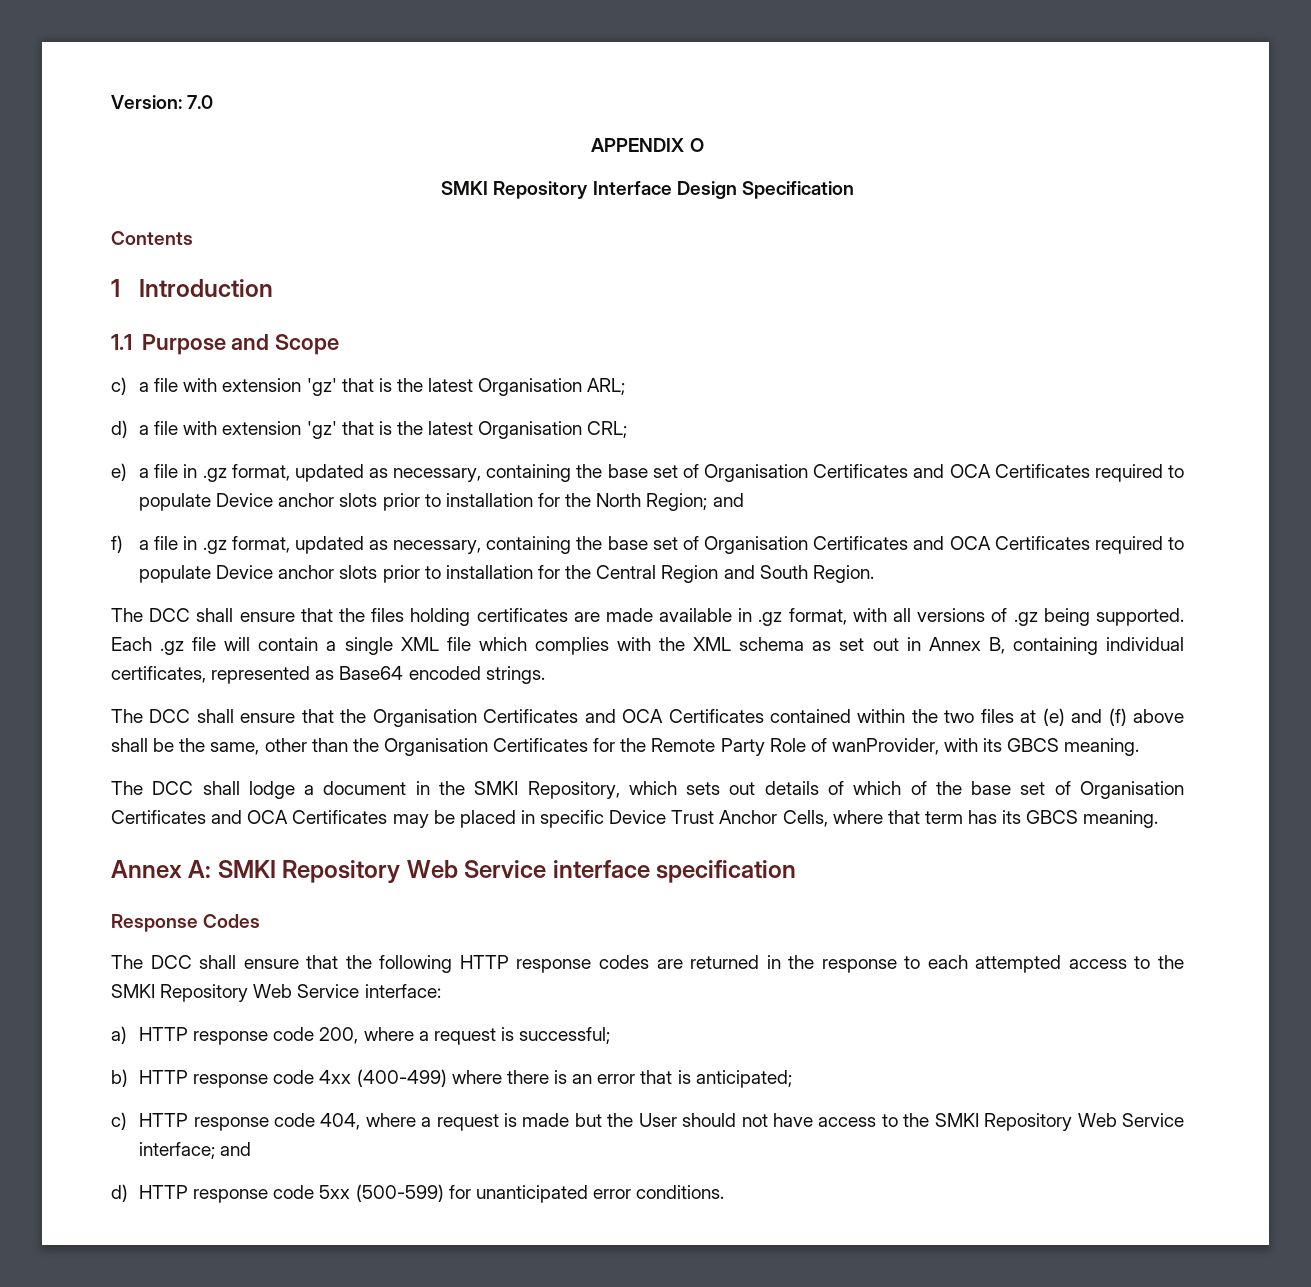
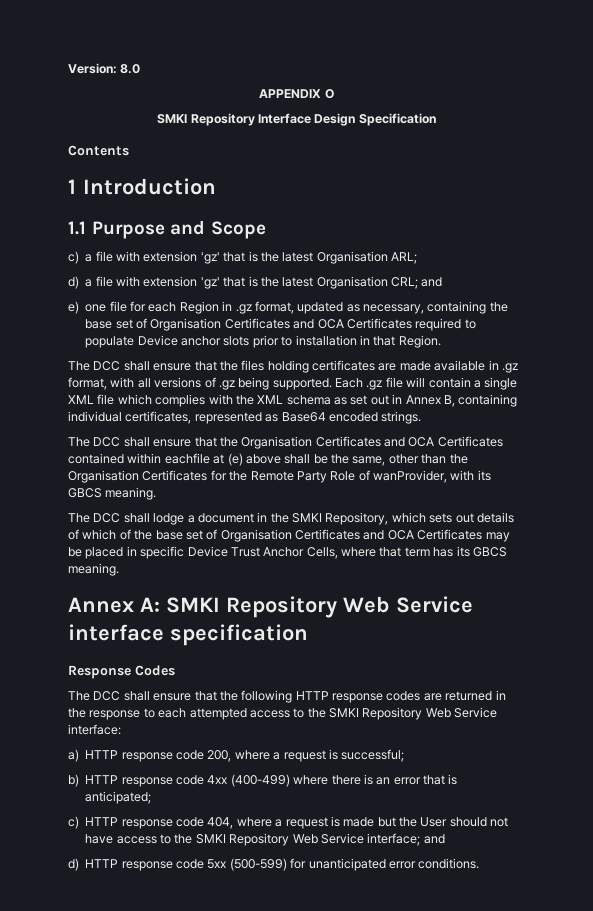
[187,95,214,109] 7.0 -> [120,64,141,74] 8.0
(628, 429) none -> [421,277,443,287] and
[139,464,179,478] a file -> [85,301,219,314] one file for each Region
[538,493,744,511] [111,535,1185,554] [139,565,808,583] for the North Region; and // f) a file in .gz format, updated as necessary, containing the base set of Organisation Certificates and OCA Certificates required to populate Device anchor slots prior to installation for the Central Region and South -> [359,335,396,346] in that
[911,708,1127,726] the two files at (e) and (f) -> [164,453,243,466] eachfile at (e)

